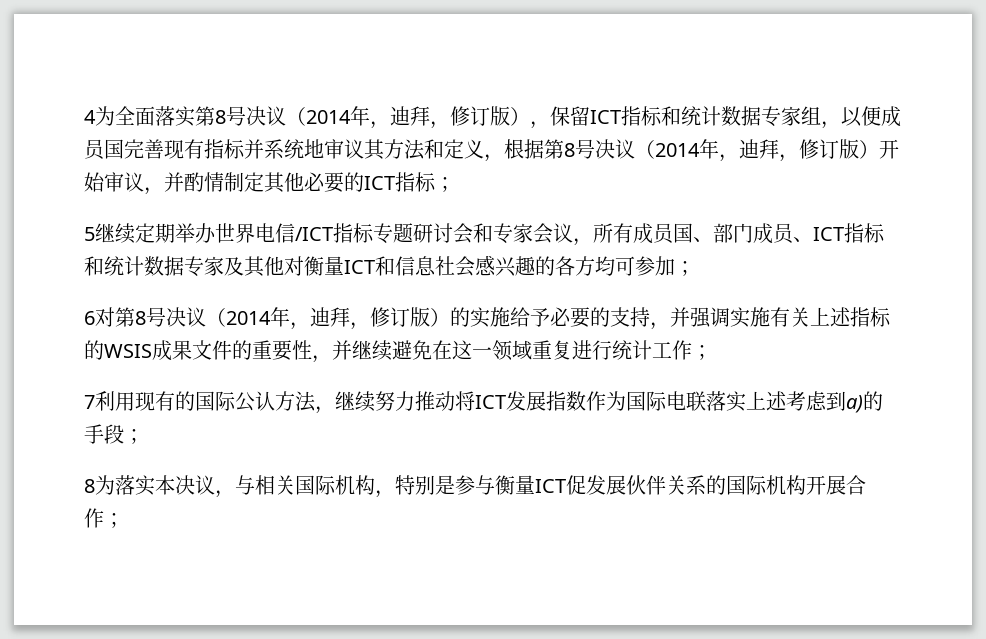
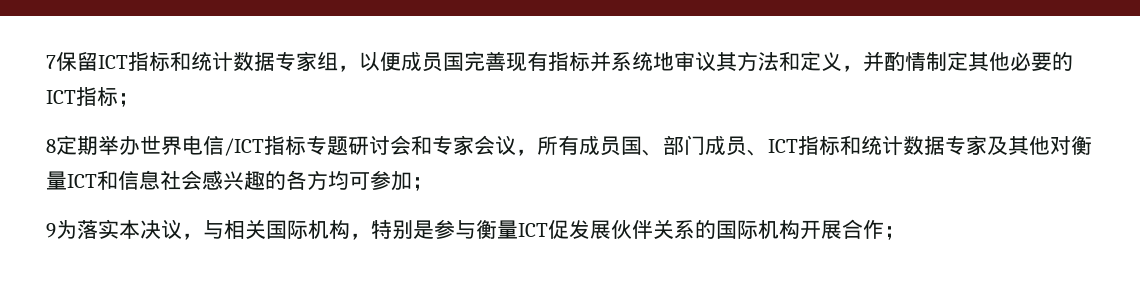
[84,106,550,129] 4为全面落实第8号决议（2014年，迪拜，修订版）， -> [46,55,56,69] 7
[504,139,899,162] [84,172,164,195] 根据第8号决议（2014年，迪拜，修订版）开始审议， -> (863, 68) none
[84,223,135,244] 5继续 -> [46,139,56,153] 8
[84,307,891,330] [84,340,712,363] [84,391,883,414] [84,424,144,444] [84,479,95,493] 6对第8号决议（2014年，迪拜，修订版）的实施给予必要的支持，并强调实施有关上述指标的WSIS成果文件的重要性，并继续避免在这一领域重复进行统计工作； // 7利用现有的国际公认方法，继续努力推动将ICT发展指数作为国际电联落实上述考虑到a)的手段； // 8 -> [46,223,56,238] 9

